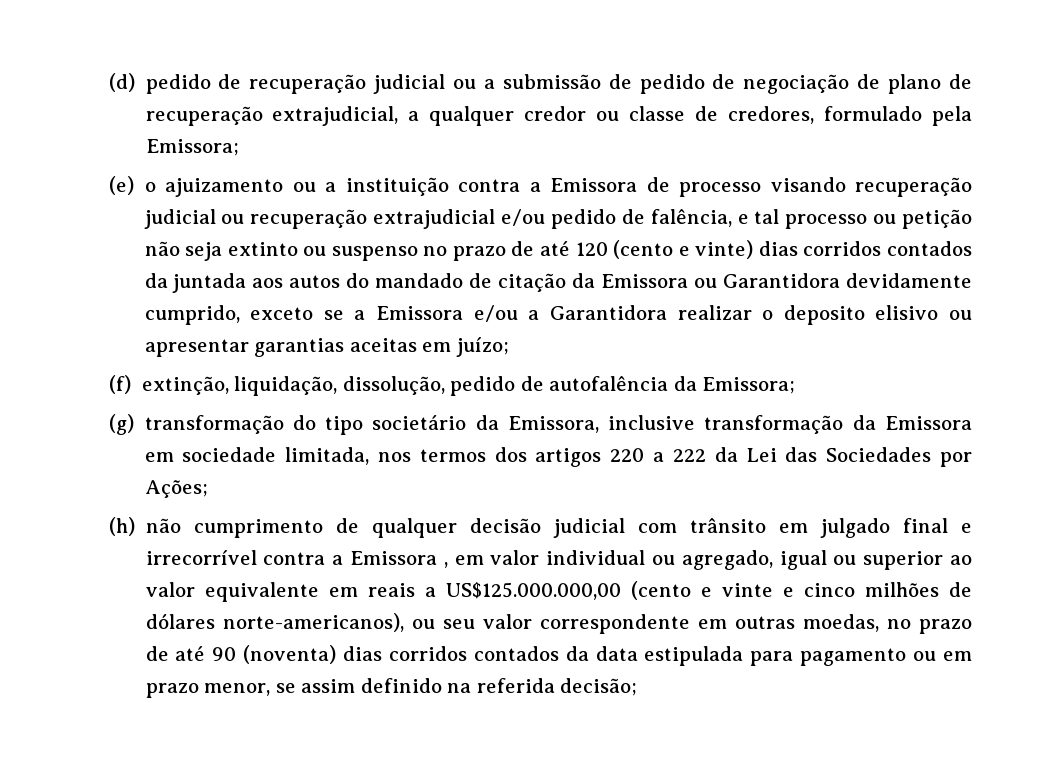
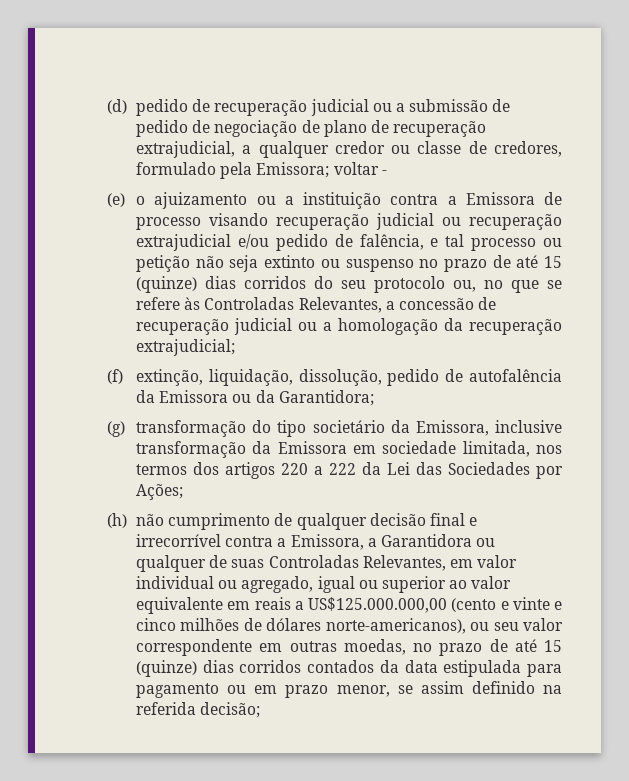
(239, 147) none -> [333,162,387,175] voltar -
[575,240,972,259] [144,273,973,293] [144,305,973,325] [144,337,509,357] 120 (cento e vinte) dias corridos contados da juntada aos autos do mandado de citação da Emissora ou Garantidora devidamente cumprido, exceto se a Emissora e/ou a Garantidora realizar o deposito elisivo ou apresentar garantias aceitas em juízo; -> [544,256,562,268] [136,276,562,293] [136,297,497,313] [136,318,562,335] [136,339,236,356] 15 (quinze) dias corridos do seu protocolo ou, no que se refere às Controladas Relevantes, a concessão de recuperação judicial ou a homologação da recuperação extrajudicial;
[702,377,796,394] Emissora; -> [159,390,374,406] Emissora ou da Garantidora;
[552,518,890,538] judicial com trânsito em julgado -> (426, 519) none
[349,551,448,568] Emissora , -> [290,534,496,550] [136,555,446,572] Emissora, a Garantidora ou qualquer de suas Controladas Relevantes,
[212,645,337,664] 90 (noventa) -> [544,640,562,652] [136,660,198,677] 15 (quinze)

